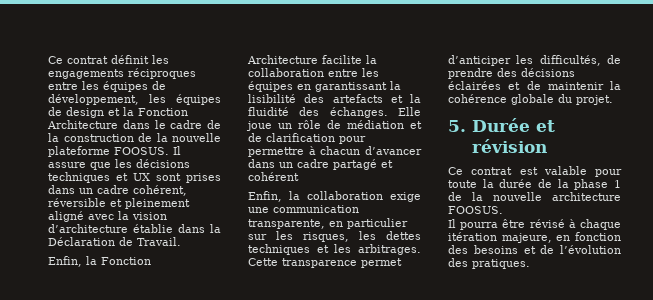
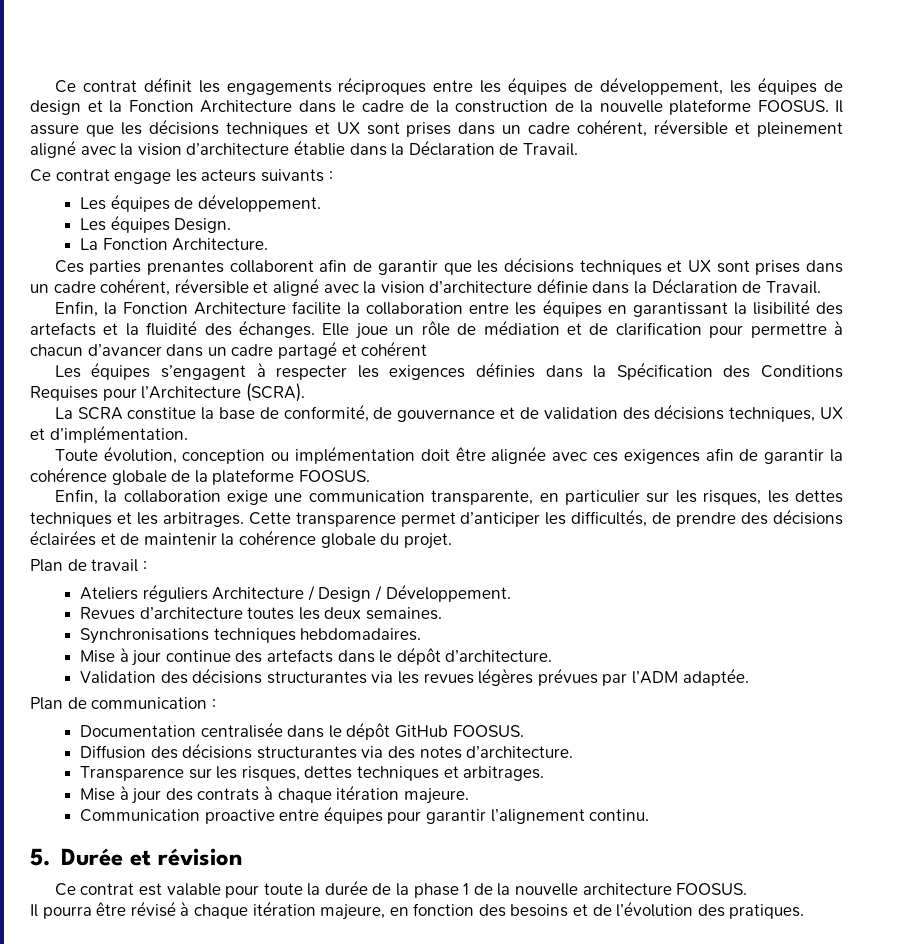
(181, 241) none -> [30,169,333,184] [80,194,321,212] [80,215,232,233] [80,238,269,251] [54,257,843,275] [30,278,821,296] // Ce contrat engage les acteurs suivants : // Les équipes de développement. // Les équipes Design. // La Fonction Architecture. // Ces parties prenantes collaborent afin de garantir que les décisions techniques et UX sont prises dans un cadre cohérent, réversible et aligné avec la vision d’architecture définie dans la Déclaration de Travail.
(299, 176) none -> [54,362,844,380] [30,383,305,402] [54,404,843,422] [30,425,188,443] [54,446,843,464] [30,467,370,485] // Les équipes s’engagent à respecter les exigences définies dans la Spécification des Conditions Requises pour l’Architecture (SCRA). // La SCRA constitue la base de conformité, de gouvernance et de validation des décisions techniques, UX et d’implémentation. // Toute évolution, conception ou implémentation doit être alignée avec ces exigences afin de garantir la cohérence globale de la plateforme FOOSUS.
(613, 100) none -> [30,559,147,572] [80,584,511,602] [80,607,443,620] [80,628,422,644] [80,647,553,666] [80,668,749,686] [30,697,216,710] [80,722,524,740] [80,743,574,759] [80,766,545,781] [80,785,469,804] [80,806,650,824] // Plan de travail : // Ateliers réguliers Architecture / Design / Développement. // Revues d’architecture toutes les deux semaines. // Synchronisations techniques hebdomadaires. // Mise à jour continue des artefacts dans le dépôt d’architecture. // Validation des décisions structurantes via les revues légères prévues par l’ADM adaptée. // Plan de communication : // Documentation centralisée dans le dépôt GitHub FOOSUS. // Diffusion des décisions structurantes via des notes d’architecture. // Transparence sur les risques, dettes techniques et arbitrages. // Mise à jour des contrats à chaque itération majeure. // Communication proactive entre équipes pour garantir l’alignement continu.

